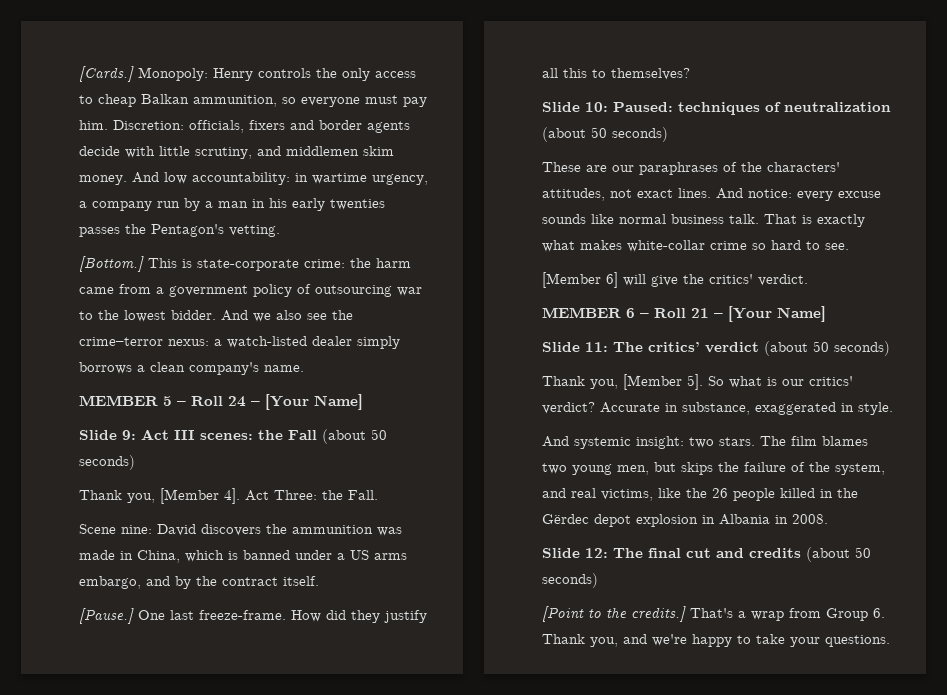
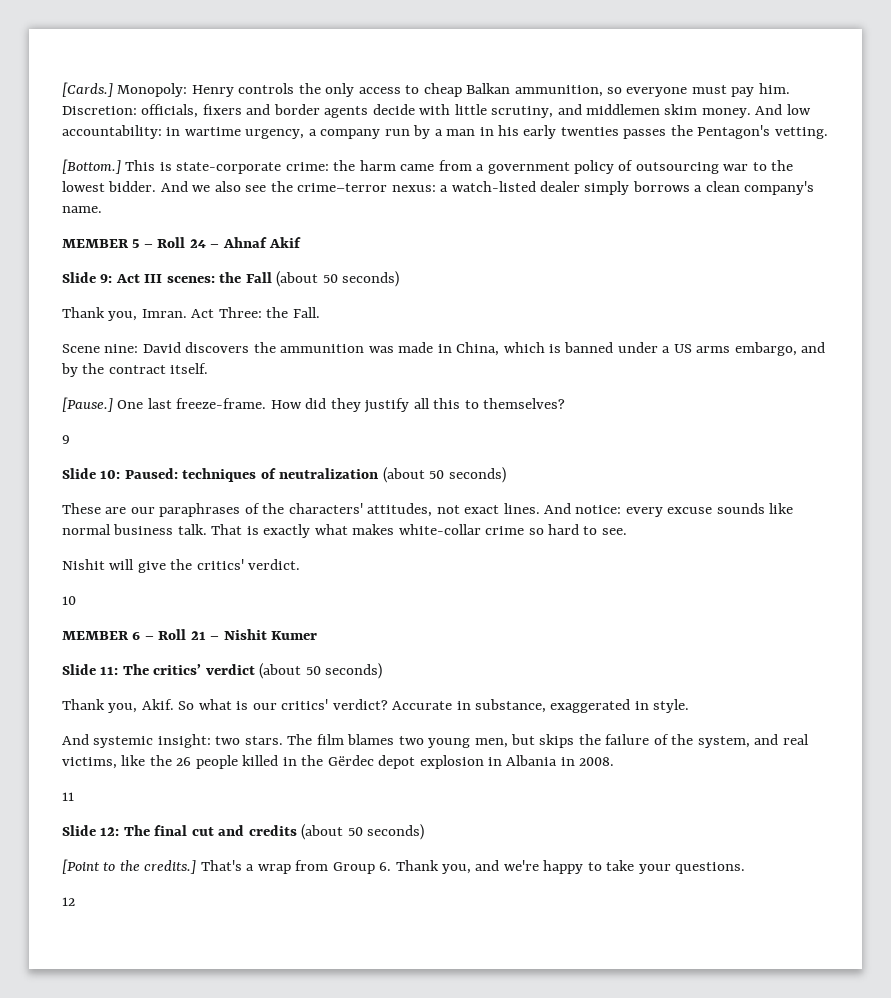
[265,394,363,410] [Your Name] -> [222,237,302,248] Ahnaf Akif
[160,488,240,504] [Member 4]. -> [141,309,187,318] Imran.
(690, 74) none -> [62,435,70,444] // 9
[542,272,618,288] [Member 6] -> [62,559,105,570] Nishit
(808, 280) none -> [62,596,76,605] // 10
[728,306,826,322] [Your Name] -> [223,629,318,640] Nishit Kumer
[623,374,703,390] [Member 5]. -> [141,699,174,710] Akif.
(828, 519) none -> [62,792,74,801] // 11
(890, 641) none -> [62,897,75,906] // 12

